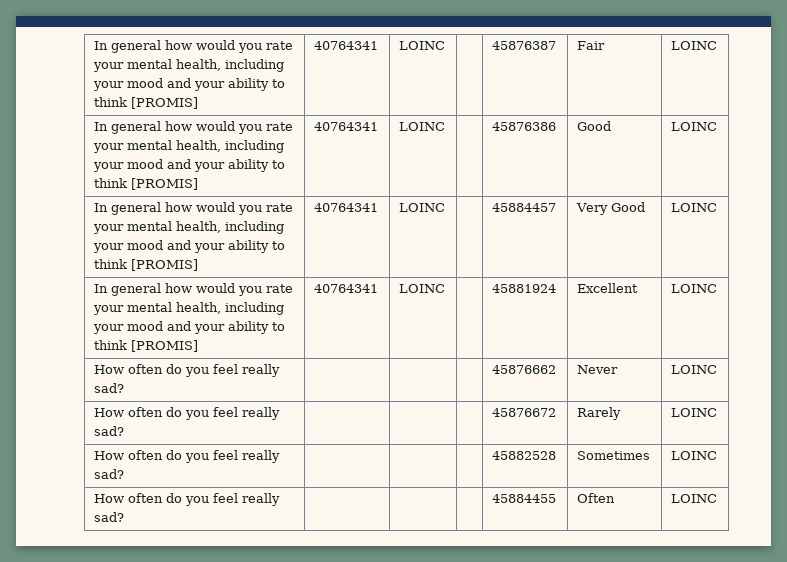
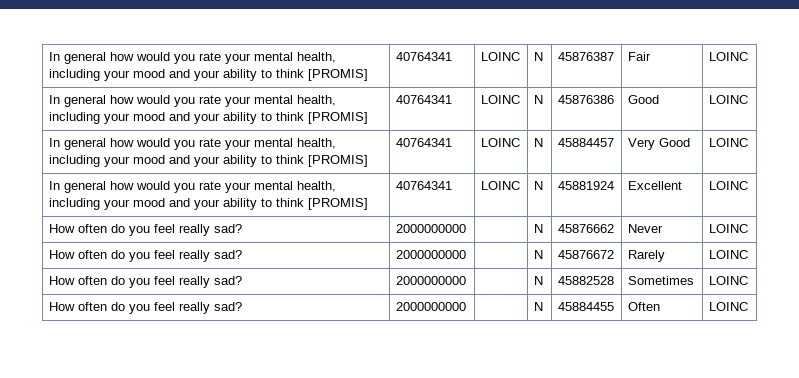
(445, 45) none -> [533,52,543,61] N
(445, 126) none -> [533,95,543,104] N
(445, 207) none -> [533,138,543,147] N
(445, 288) none -> [533,181,543,190] N
(124, 388) | | -> [395,224,466,233] [533,224,543,233] 2000000000 | | N
(124, 431) | | -> [395,250,466,259] [533,250,543,259] 2000000000 | | N
(124, 474) | | -> [395,276,466,285] [533,276,543,285] 2000000000 | | N
(124, 517) | | -> [395,302,466,311] [533,302,543,311] 2000000000 | | N

